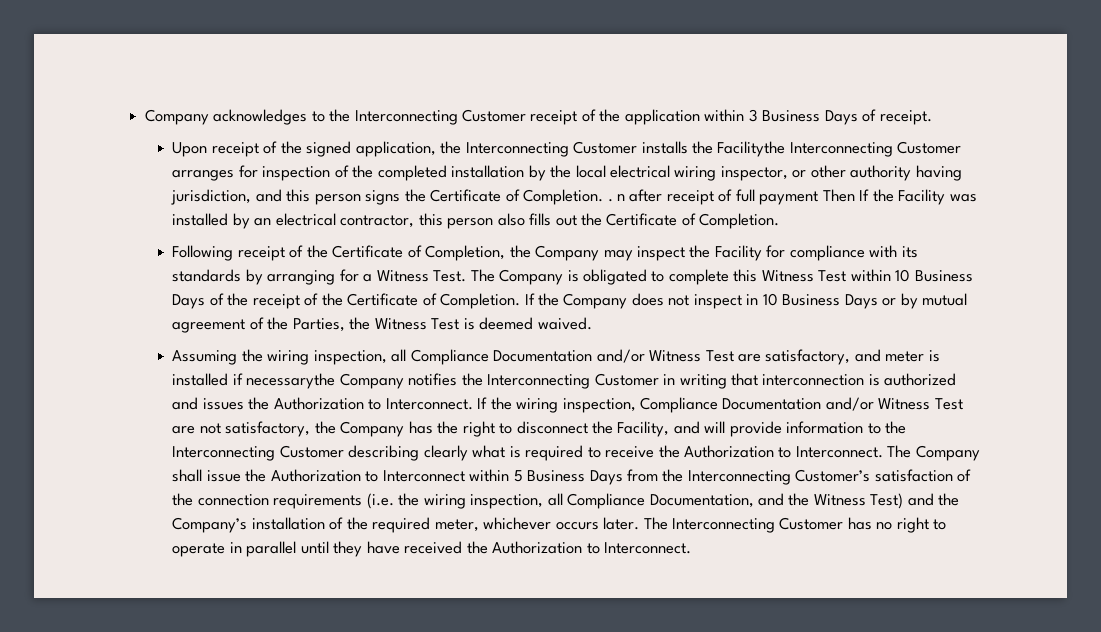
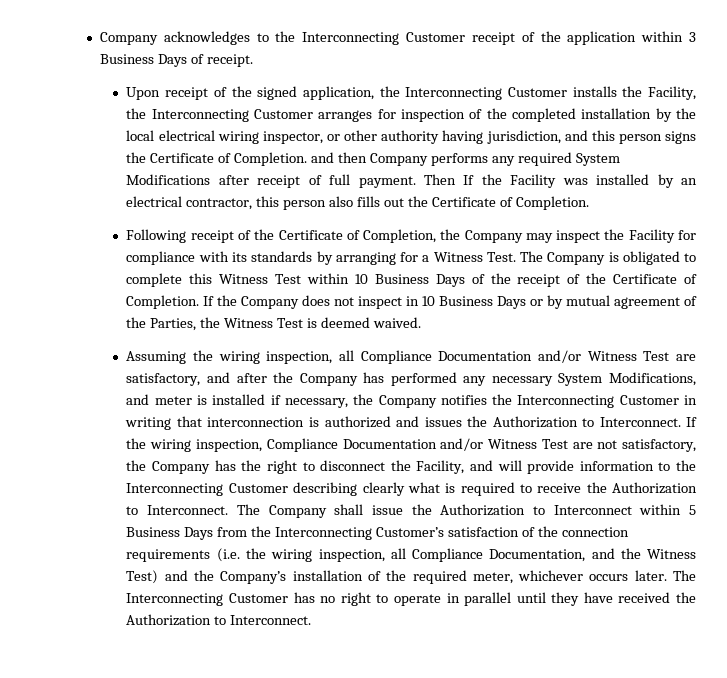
[717,141,786,157] Facilitythe -> [648,86,696,100] [126,108,147,119] Facility, the
[607,194,626,202] . n -> [311,152,620,166] [126,174,211,185] and then Company performs any required System Modifications
[759,191,819,205] payment -> [358,176,416,188] payment.
(881, 355) none -> [236,372,697,386] [126,394,150,405] after the Company has performed any necessary System Modifications, and
[246,373,336,389] necessarythe -> [284,394,374,408] necessary, the

